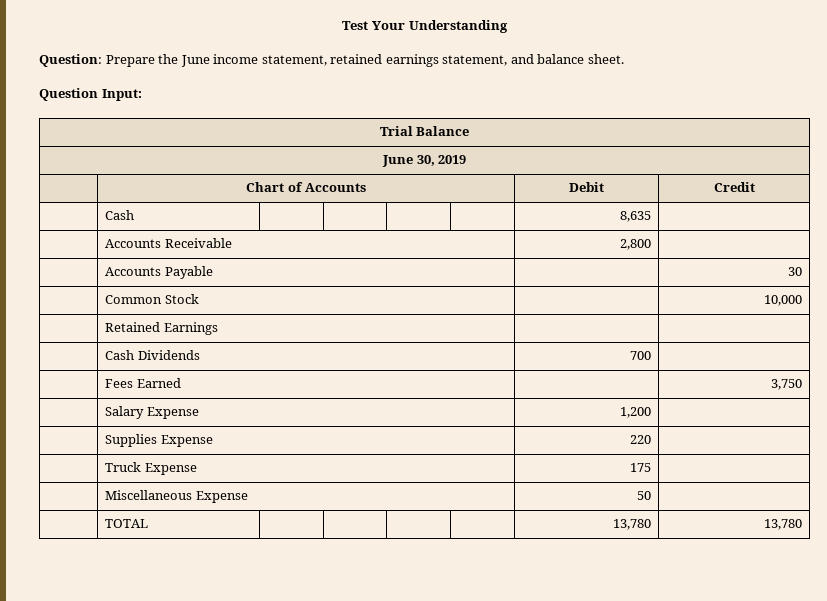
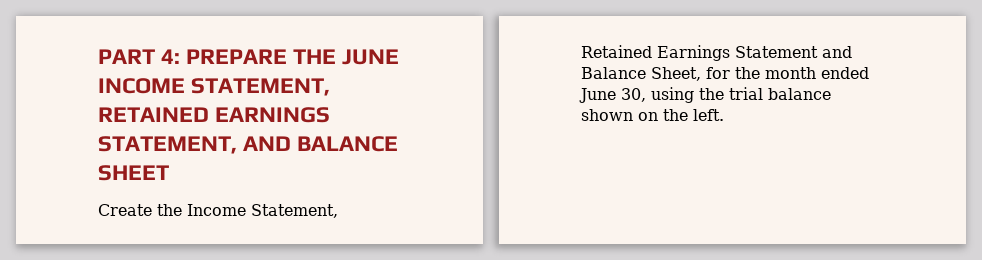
[342,20,508,33] [39,54,624,67] [39,88,142,101] [379,126,470,136] [381,155,467,167] [246,182,366,192] [569,182,604,192] [713,182,755,192] [105,210,135,220] [619,211,651,222] [105,238,232,248] [619,239,651,250] [105,266,213,279] [787,267,802,276] [105,294,199,304] [763,295,802,306] [105,322,218,335] [105,350,200,360] [629,351,651,360] [105,378,181,388] [770,379,802,390] [105,406,199,419] [619,407,651,418] [105,434,213,447] [629,435,651,444] [105,462,197,475] [629,463,651,472] [105,490,248,503] [636,491,651,500] [105,519,149,528] [612,519,651,530] [763,519,802,530] Test Your Understanding // Question: Prepare the June income statement, retained earnings statement, and balance sheet. // Question Input: // Trial Balance // June 30, 2019 // | Chart of Accounts | Debit | Credit // | Cash | | | | | 8,635 | // | Accounts Receivable | 2,800 | // | Accounts Payable | | 30 // | Common Stock | | 10,000 // | Retained Earnings | | // | Cash Dividends | 700 | // | Fees Earned | | 3,750 // | Salary Expense | 1,200 | // | Supplies Expense | 220 | // | Truck Expense | 175 | // | Miscellaneous Expense | 50 | // | TOTAL | | | | | 13,780 | 13,780 -> [98,49,400,65] [98,78,331,96] [98,107,331,123] [98,136,399,154] [98,165,169,181] [98,204,338,218] [581,45,852,61] [581,67,869,81] [579,87,831,103] [581,109,724,121] PART 4: PREPARE THE JUNE INCOME STATEMENT, RETAINED EARNINGS STATEMENT, AND BALANCE SHEET // Create the Income Statement, Retained Earnings Statement and Balance Sheet, for the month ended June 30, using the trial balance shown on the left.

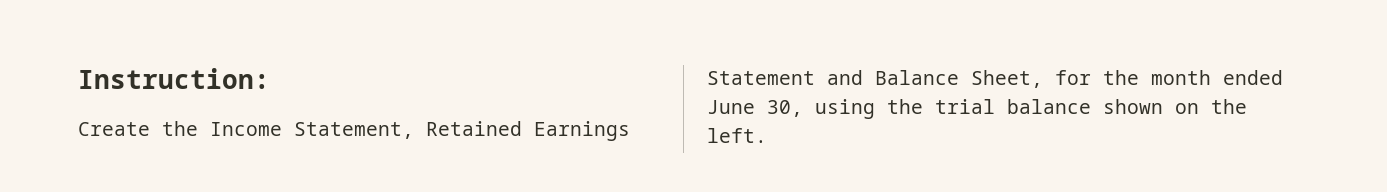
[98,49,400,65] [98,78,331,96] [98,107,331,123] [98,136,399,154] [98,165,169,181] PART 4: PREPARE THE JUNE INCOME STATEMENT, RETAINED EARNINGS STATEMENT, AND BALANCE SHEET -> [78,68,270,89] Instruction:

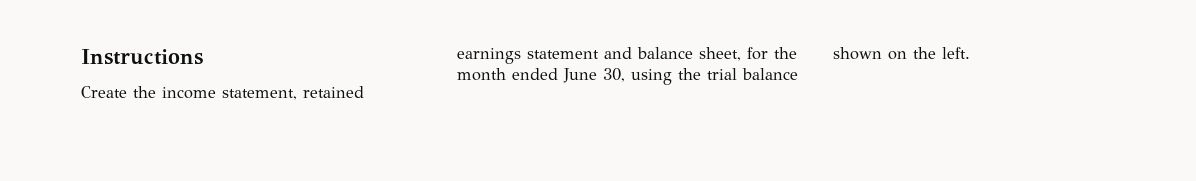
[78,68,270,89] Instruction: -> [81,49,203,65] Instructions
[210,121,630,141] [707,70,1043,88] Income Statement, Retained Earnings Statement and Balance Sheet, -> [162,86,364,100] [457,47,741,64] income statement, retained earnings statement and balance sheet,

